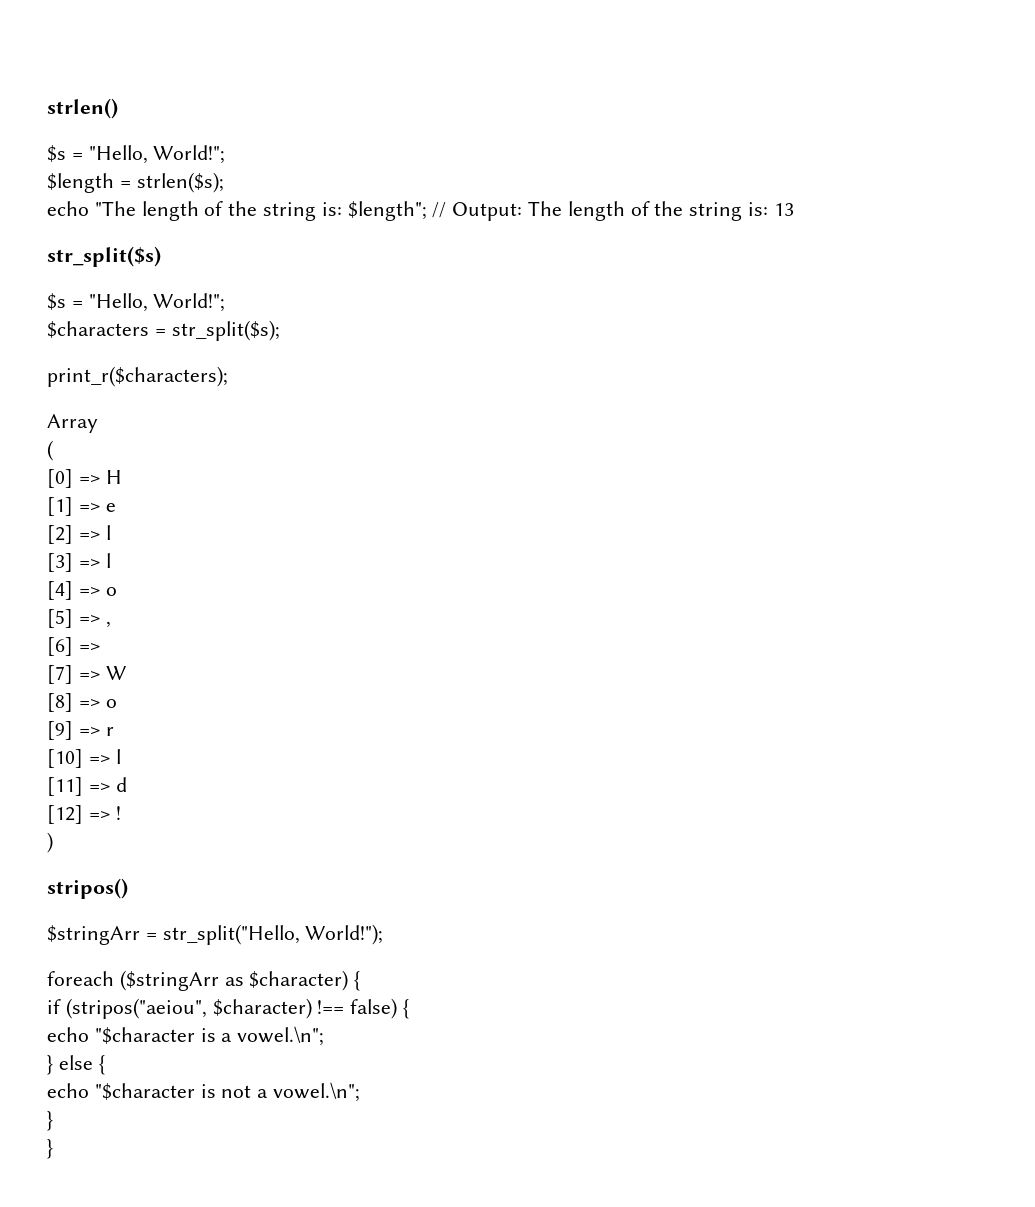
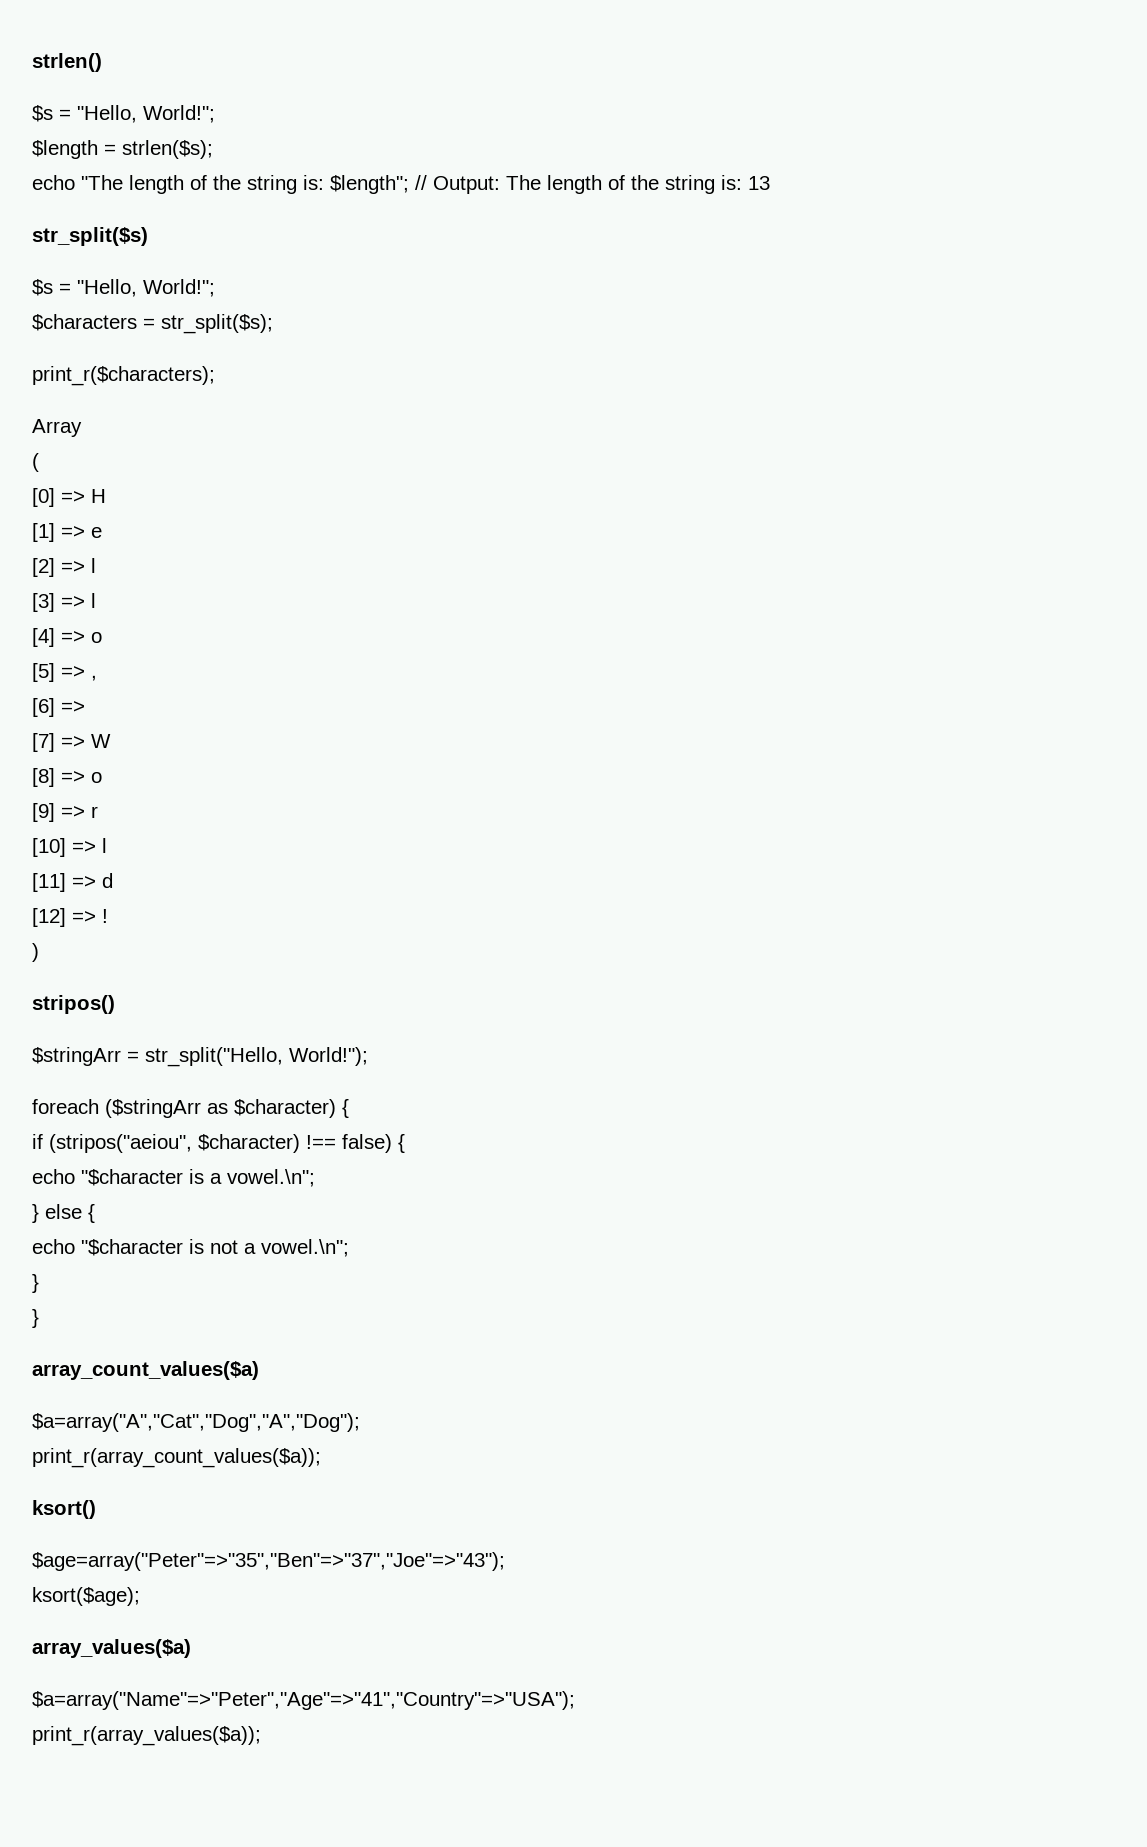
(53, 1149) none -> [32,1361,259,1380] [32,1413,360,1432] [32,1448,321,1468] [32,1500,96,1519] [32,1552,505,1571] [32,1587,140,1606] [32,1639,191,1658] [32,1691,575,1710] [32,1726,261,1746] // array_count_values($a) // $a=array("A","Cat","Dog","A","Dog"); // print_r(array_count_values($a)); // ksort() // $age=array("Peter"=>"35","Ben"=>"37","Joe"=>"43"); // ksort($age); // array_values($a) // $a=array("Name"=>"Peter","Age"=>"41","Country"=>"USA"); // print_r(array_values($a));

